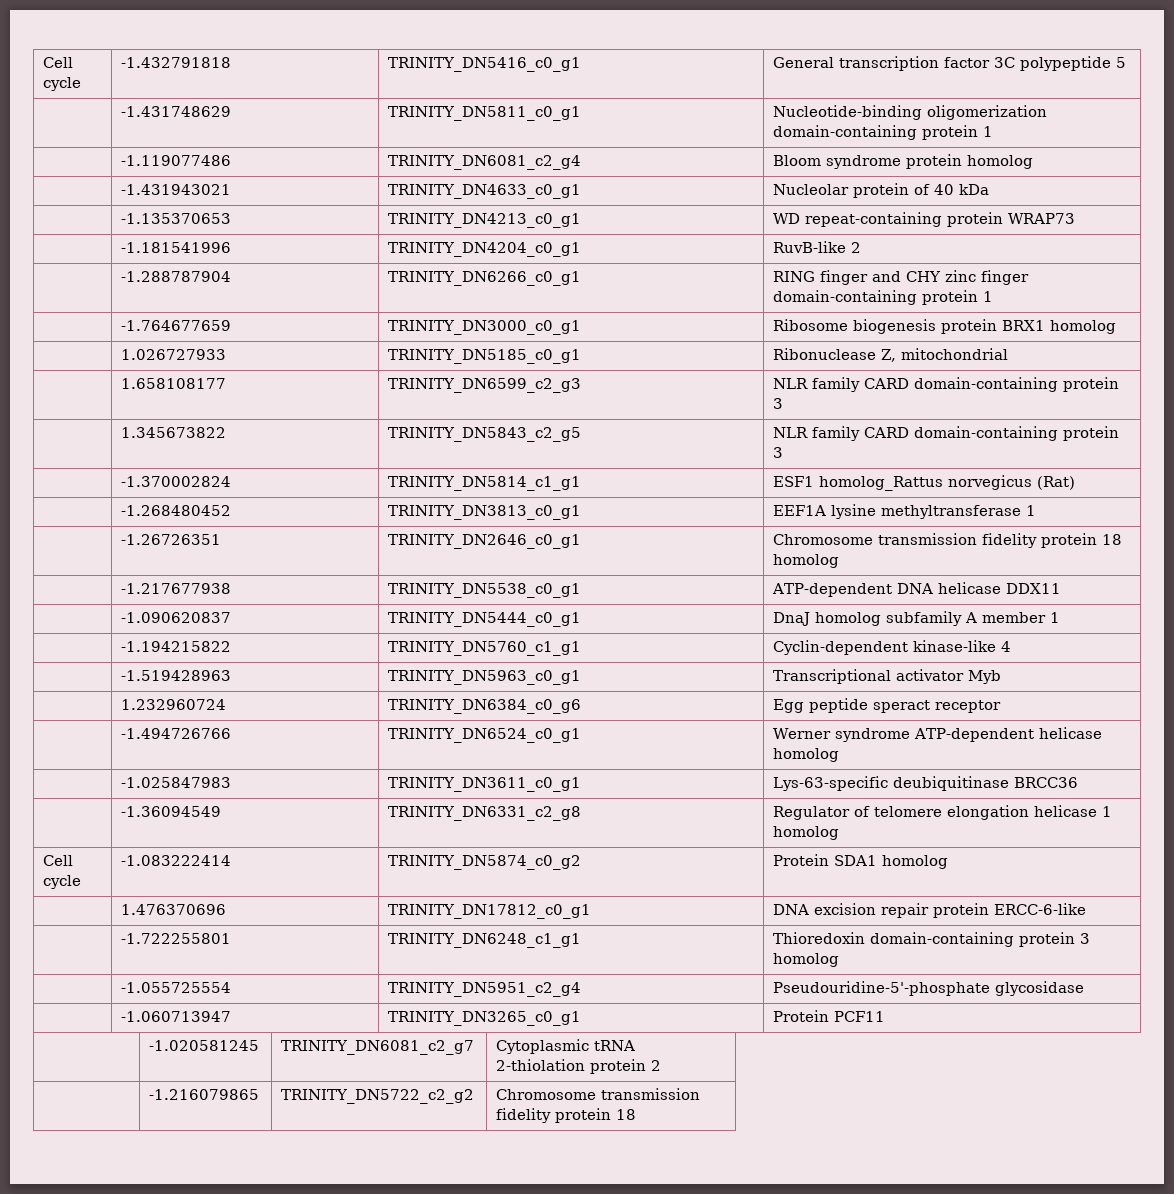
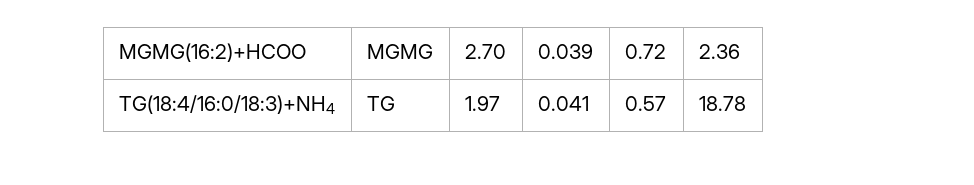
[43,57,74,68] [43,77,82,91] [121,57,232,68] [388,57,582,72] [773,56,1127,71] [121,106,232,117] [388,106,582,121] [773,105,1048,120] [773,125,994,140] [121,155,232,166] [388,155,582,170] [773,154,1034,169] [121,184,232,195] [388,184,582,199] [773,183,990,198] [121,213,232,224] [388,213,582,228] [773,212,1076,227] [121,242,232,253] [388,242,582,257] [773,241,862,253] [121,271,232,282] [388,271,582,286] [773,270,1030,285] [773,290,994,305] [121,320,232,331] [388,320,582,335] [773,319,1117,334] [121,349,227,360] [388,349,582,364] [773,348,1009,362] [121,378,227,389] [388,378,582,393] [773,377,1120,392] [773,398,784,409] [121,427,227,438] [388,427,582,442] [773,426,1120,441] [773,447,784,458] [121,476,232,487] [388,476,582,491] [773,475,1076,491] [121,505,232,516] [388,505,582,520] [773,504,1037,519] [121,534,222,545] [388,534,582,549] [773,533,1123,548] [773,554,840,568] [121,583,232,594] [388,583,582,598] [772,582,1062,597] [121,612,232,623] [388,612,582,627] [773,611,1061,626] [121,641,232,652] [388,641,582,656] [773,640,1012,655] [121,670,232,681] [388,670,582,685] [773,669,1002,684] [121,699,227,710] [388,699,582,714] [773,698,1002,713] [121,728,232,739] [388,728,582,743] [773,727,1103,742] [773,748,840,762] [121,777,232,788] [388,777,582,792] [773,776,1079,791] [121,806,222,817] [388,806,582,821] [773,805,1113,820] [773,826,840,840] [43,855,74,866] [43,875,82,889] [121,855,232,866] [388,855,582,870] [773,854,949,869] [121,904,227,915] [388,904,592,919] [773,903,1087,918] [121,933,232,944] [388,933,582,948] [773,932,1091,947] [773,953,840,967] [121,982,232,993] [388,982,582,997] [773,981,1085,996] [121,1011,232,1022] [388,1011,582,1026] [773,1010,886,1022] [149,1040,260,1051] [281,1040,475,1055] [496,1039,636,1054] [496,1059,662,1074] [149,1089,260,1100] [281,1089,475,1104] [496,1088,701,1100] [496,1108,637,1123] Cell cycle | -1.432791818 | TRINITY_DN5416_c0_g1 | General transcription factor 3C polypeptide 5 // | -1.431748629 | TRINITY_DN5811_c0_g1 | Nucleotide-binding oligomerization domain-containing protein 1 // | -1.119077486 | TRINITY_DN6081_c2_g4 | Bloom syndrome protein homolog // | -1.431943021 | TRINITY_DN4633_c0_g1 | Nucleolar protein of 40 kDa // | -1.135370653 | TRINITY_DN4213_c0_g1 | WD repeat-containing protein WRAP73 // | -1.181541996 | TRINITY_DN4204_c0_g1 | RuvB-like 2 // | -1.288787904 | TRINITY_DN6266_c0_g1 | RING finger and CHY zinc finger domain-containing protein 1 // | -1.764677659 | TRINITY_DN3000_c0_g1 | Ribosome biogenesis protein BRX1 homolog // | 1.026727933 | TRINITY_DN5185_c0_g1 | Ribonuclease Z, mitochondrial // | 1.658108177 | TRINITY_DN6599_c2_g3 | NLR family CARD domain-containing protein 3 // | 1.345673822 | TRINITY_DN5843_c2_g5 | NLR family CARD domain-containing protein 3 // | -1.370002824 | TRINITY_DN5814_c1_g1 | ESF1 homolog_Rattus norvegicus (Rat) // | -1.268480452 | TRINITY_DN3813_c0_g1 | EEF1A lysine methyltransferase 1 // | -1.26726351 | TRINITY_DN2646_c0_g1 | Chromosome transmission fidelity protein 18 homolog // | -1.217677938 | TRINITY_DN5538_c0_g1 | ATP-dependent DNA helicase DDX11 // | -1.090620837 | TRINITY_DN5444_c0_g1 | DnaJ homolog subfamily A member 1 // | -1.194215822 | TRINITY_DN5760_c1_g1 | Cyclin-dependent kinase-like 4 // | -1.519428963 | TRINITY_DN5963_c0_g1 | Transcriptional activator Myb // | 1.232960724 | TRINITY_DN6384_c0_g6 | Egg peptide speract receptor // | -1.494726766 | TRINITY_DN6524_c0_g1 | Werner syndrome ATP-dependent helicase homolog // | -1.025847983 | TRINITY_DN3611_c0_g1 | Lys-63-specific deubiquitinase BRCC36 // | -1.36094549 | TRINITY_DN6331_c2_g8 | Regulator of telomere elongation helicase 1 homolog // Cell cycle | -1.083222414 | TRINITY_DN5874_c0_g2 | Protein SDA1 homolog // | 1.476370696 | TRINITY_DN17812_c0_g1 | DNA excision repair protein ERCC-6-like // | -1.722255801 | TRINITY_DN6248_c1_g1 | Thioredoxin domain-containing protein 3 homolog // | -1.055725554 | TRINITY_DN5951_c2_g4 | Pseudouridine-5'-phosphate glycosidase // | -1.060713947 | TRINITY_DN3265_c0_g1 | Protein PCF11 // | -1.020581245 | TRINITY_DN6081_c2_g7 | Cytoplasmic tRNA 2-thiolation protein 2 // | -1.216079865 | TRINITY_DN5722_c2_g2 | Chromosome transmission fidelity protein 18 -> [118,43,306,62] [366,44,433,59] [464,44,506,59] [537,44,593,59] [624,44,666,59] [698,44,740,59] [118,95,335,114] [366,96,395,111] [464,96,500,111] [537,96,589,111] [624,96,666,111] [698,96,746,111] MGMG(16:2)+HCOO | MGMG | 2.70 | 0.039 | 0.72 | 2.36 // TG(18:4/16:0/18:3)+NH4 | TG | 1.97 | 0.041 | 0.57 | 18.78

